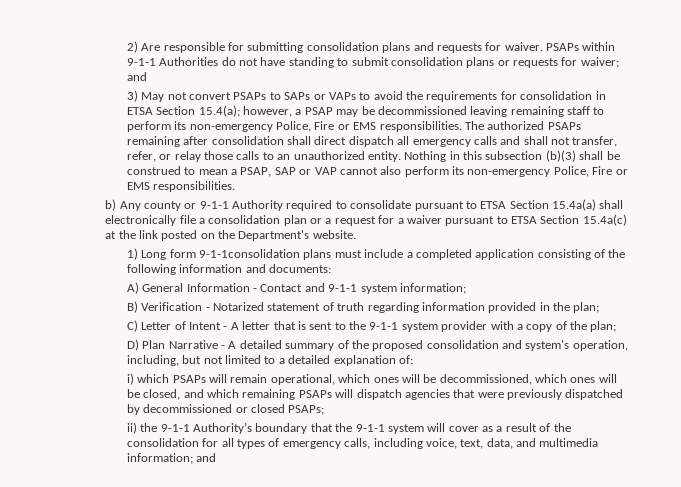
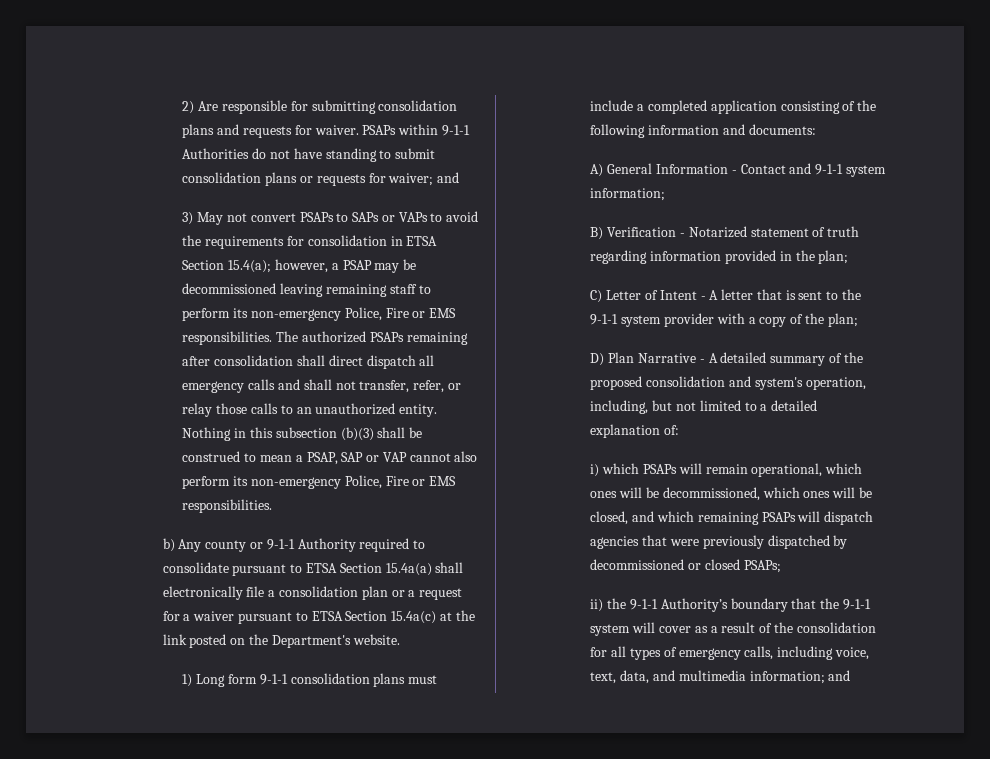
[199,249,301,258] 9-1-1consolidation -> [259,673,370,685] 9-1-1 consolidation

